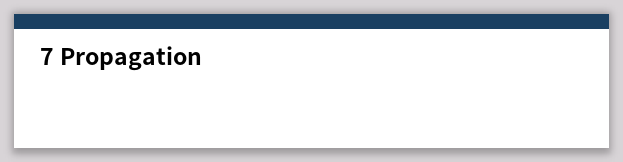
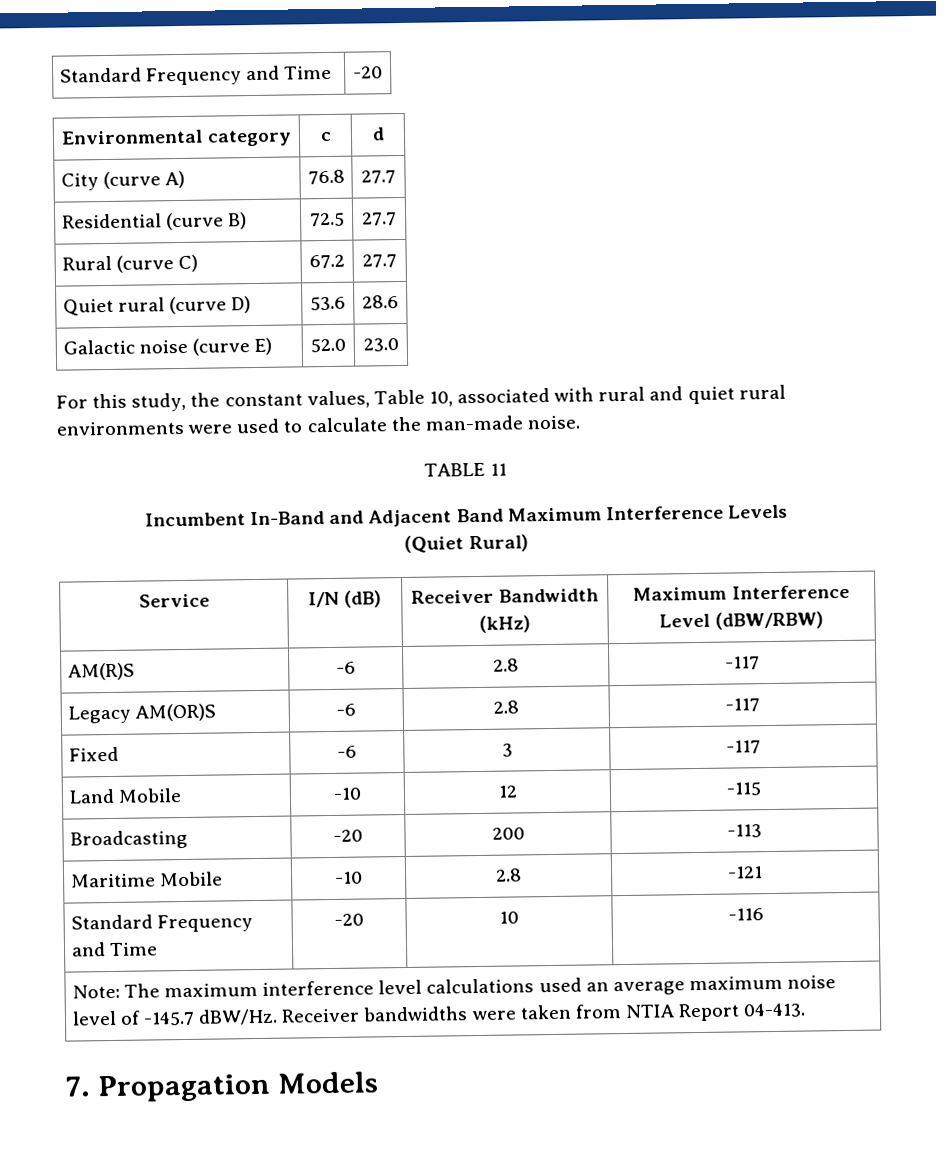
[40,46,203,71] 7 Propagation -> [59,65,333,86] [353,66,383,79] [61,129,292,147] [319,131,332,142] [371,127,385,141] [60,170,186,191] [307,169,345,185] [361,170,396,184] [61,212,248,231] [309,212,345,227] [362,212,397,226] [61,254,199,273] [309,254,345,269] [362,254,397,268] [62,296,252,316] [310,296,346,311] [362,295,399,309] [62,337,273,356] [310,338,346,353] [362,338,399,352] [56,384,786,412] [56,415,580,436] [424,462,507,477] [145,504,788,528] [404,534,529,553] [138,593,210,608] [308,590,382,608] [411,588,599,604] [479,615,531,633] [633,584,850,601] [659,611,824,630] [67,662,135,681] [336,661,356,674] [493,658,519,672] [725,656,760,670] [67,703,216,724] [336,703,356,716] [493,700,519,714] [725,698,760,712] [68,746,119,762] [337,745,357,758] [501,743,513,757] [726,740,761,754] [68,788,182,804] [333,787,362,800] [497,785,518,798] [726,782,761,796] [69,829,188,850] [333,829,363,842] [491,827,525,840] [727,824,762,838] [70,871,223,888] [335,871,363,884] [495,868,522,882] [727,866,763,879] [70,914,253,933] [70,942,158,957] [334,913,364,926] [499,911,519,924] [727,908,764,921] [71,975,837,999] [71,1002,807,1026] [65,1071,379,1103] Standard Frequency and Time | -20 // Environmental category | c | d // City (curve A) | 76.8 | 27.7 // Residential (curve B) | 72.5 | 27.7 // Rural (curve C) | 67.2 | 27.7 // Quiet rural (curve D) | 53.6 | 28.6 // Galactic noise (curve E) | 52.0 | 23.0 // For this study, the constant values, Table 10, associated with rural and quiet rural environments were used to calculate the man-made noise. // TABLE 11 // Incumbent In-Band and Adjacent Band Maximum Interference Levels // (Quiet Rural) // Service | I/N (dB) | Receiver Bandwidth (kHz) | Maximum Interference Level (dBW/RBW) // AM(R)S | -6 | 2.8 | -117 // Legacy AM(OR)S | -6 | 2.8 | -117 // Fixed | -6 | 3 | -117 // Land Mobile | -10 | 12 | -115 // Broadcasting | -20 | 200 | -113 // Maritime Mobile | -10 | 2.8 | -121 // Standard Frequency and Time | -20 | 10 | -116 // Note: The maximum interference level calculations used an average maximum noise level of -145.7 dBW/Hz. Receiver bandwidths were taken from NTIA Report 04-413. // 7. Propagation Models

